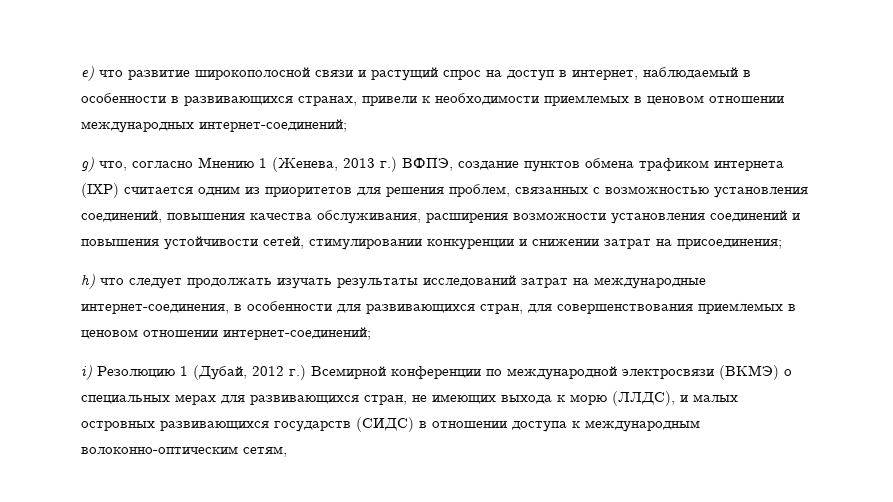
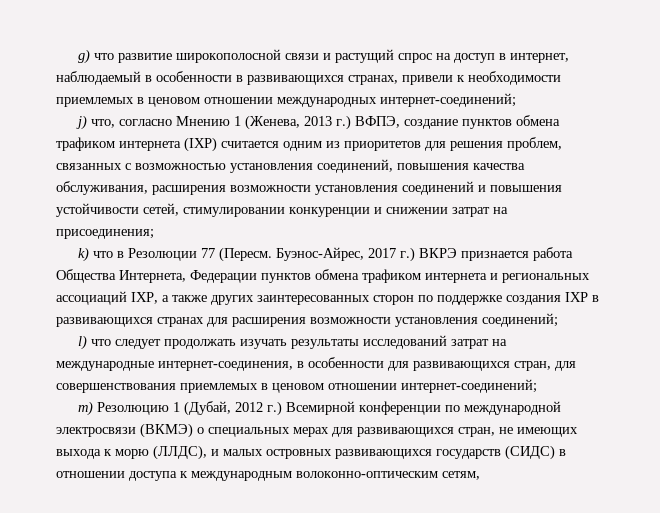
[81,66,94,81] e) -> [77,49,90,64] g)
[81,157,94,172] g) -> [75,115,87,130] j)
[81,274,95,289] h) -> [77,247,573,262] [56,269,590,283] [56,291,599,305] [56,313,558,327] [77,335,87,350] k) что в Резолюции 77 (Пересм. Буэнос-Айрес, 2017 г.) ВКРЭ признается работа Общества Интернета, Федерации пунктов обмена трафиком интернета и региональных ассоциаций IXP, а также других заинтересованных сторон по поддержке создания IXP в развивающихся странах для расширения возможности установления соединений; // l)
[81,365,92,380] i) -> [77,401,93,416] m)

